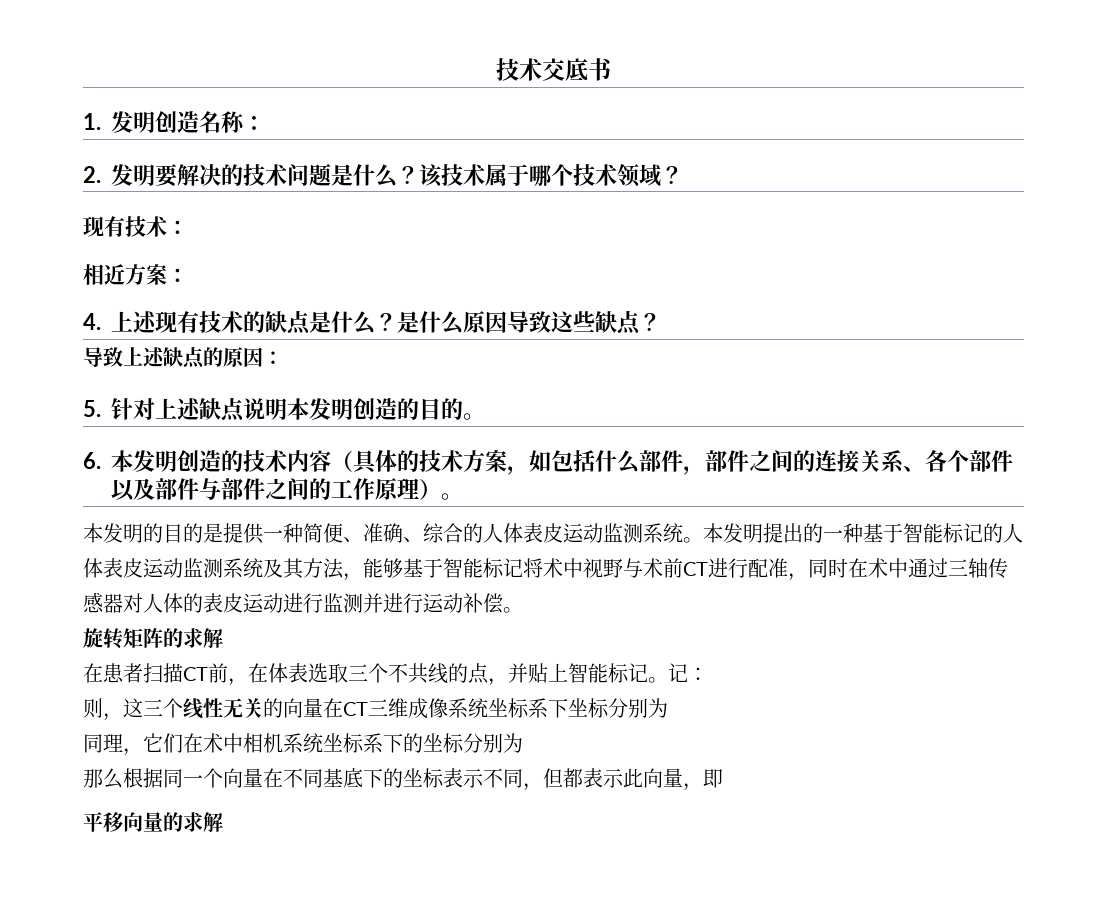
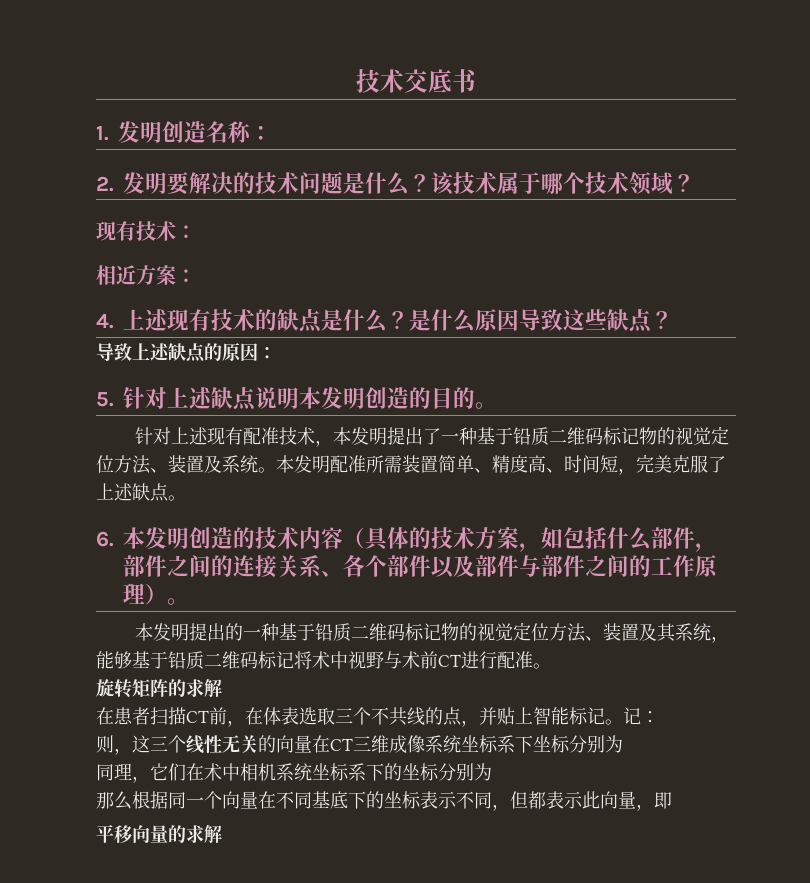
(485, 416) none -> [134,426,729,447] [96,454,726,475] [96,483,186,502] // 针对上述现有配准技术，本发明提出了一种基于铅质二维码标记物的视觉定位方法、装置及系统。本发明配准所需装置简单、精度高、时间短，完美克服了上述缺点。
[143,523,1023,544] [83,558,483,581] 的目的是提供一种简便、准确、综合的人体表皮运动监测系统。本发明提出的一种基于智能标记的人体表皮运动监测系统及其方法，能够基于智能 -> [188,622,729,643] [96,651,258,670] 提出的一种基于铅质二维码标记物的视觉定位方法、装置及其系统，能够基于铅质二维码
[788,558,1008,581] [83,592,503,614] ，同时在术中通过三轴传感器对人体的表皮运动进行监测并进行运动补偿 -> (533, 660) none

